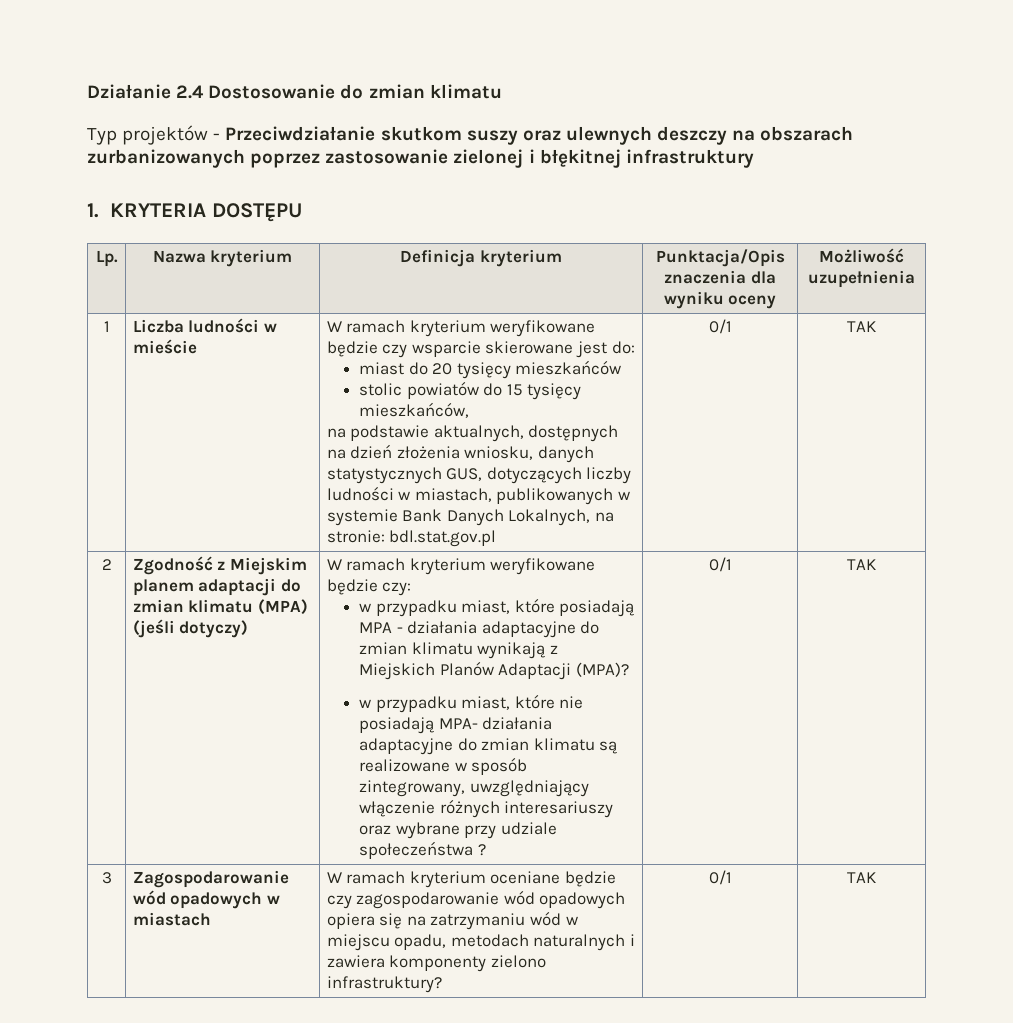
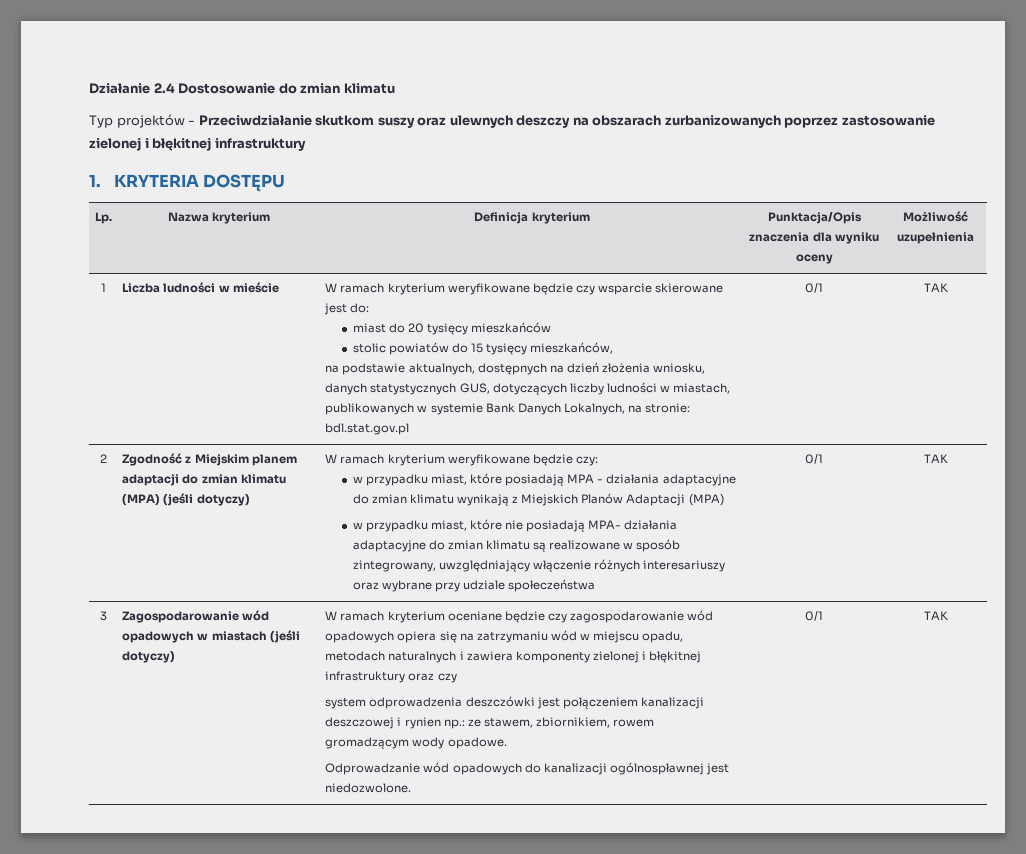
[575,662,629,677] (MPA)? -> [688,494,724,506] (MPA)
[477,844,486,856] ? -> (596, 585) none
(211, 919) none -> [269,630,300,643] [122,651,176,663] (jeśli dotyczy)
[490,955,546,968] [326,976,442,993] zielono infrastruktury? -> [592,651,702,663] [325,671,457,683] [325,696,704,709] [325,717,655,729] [325,737,507,749] [325,762,729,775] [325,783,412,793] zielonej i błękitnej infrastruktury oraz czy // system odprowadzenia deszczówki jest połączeniem kanalizacji deszczowej i rynien np.: ze stawem, zbiornikiem, rowem gromadzącym wody opadowe. // Odprowadzanie wód opadowych do kanalizacji ogólnospławnej jest niedozwolone.

